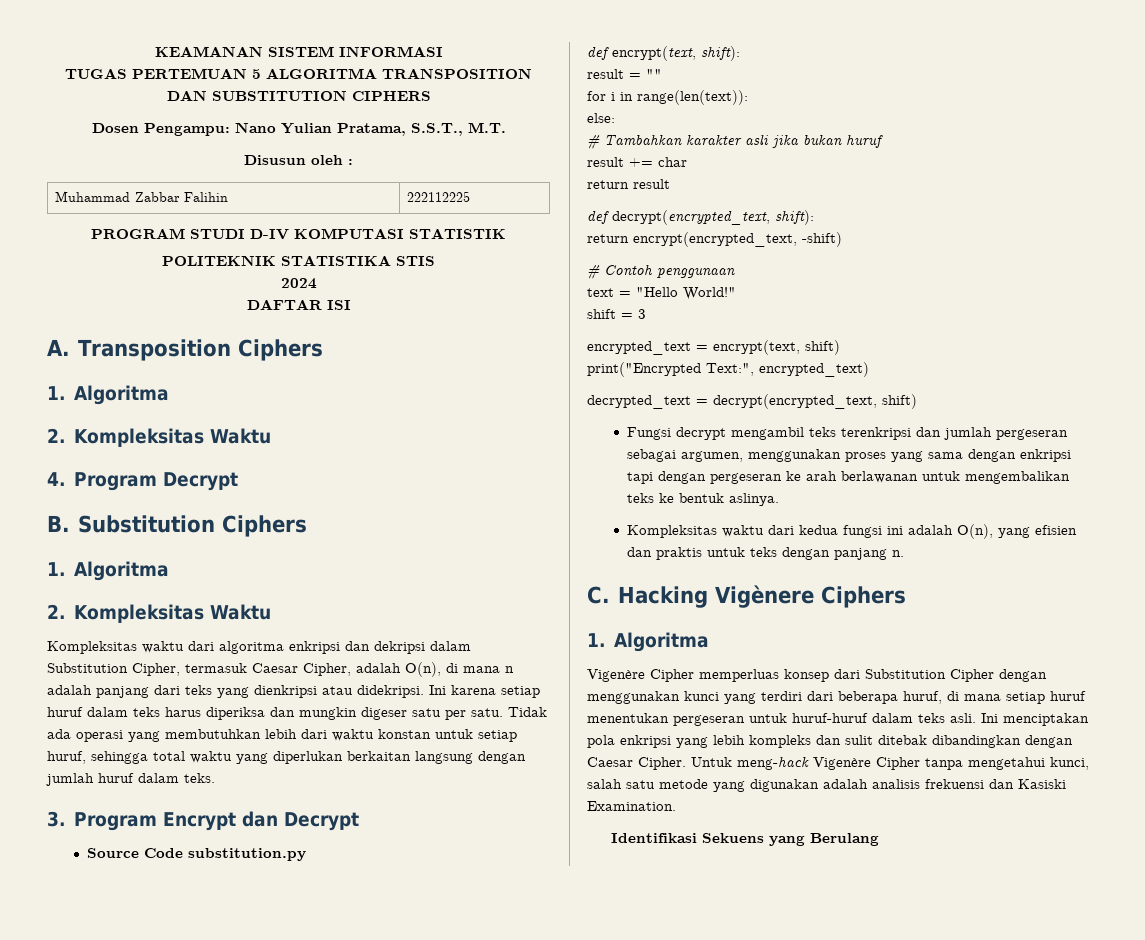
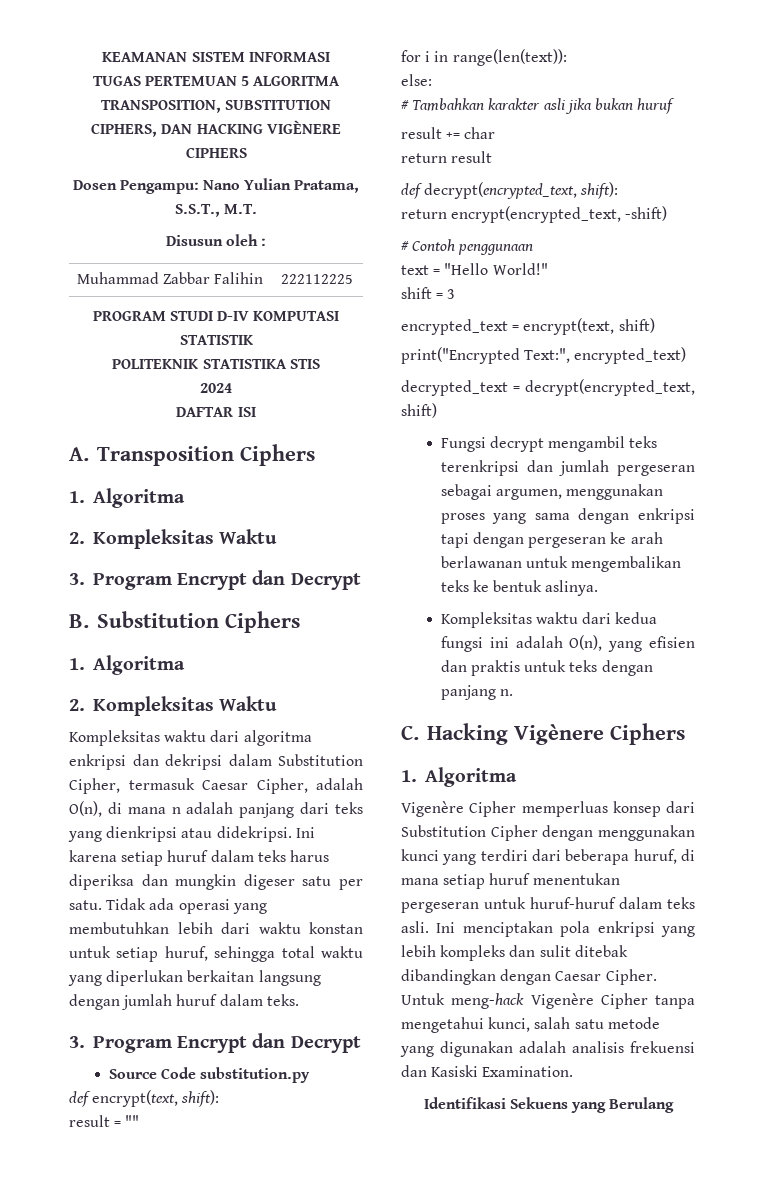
[382,68,532,79] [166,90,347,101] TRANSPOSITION DAN SUBSTITUTION -> [100,100,332,113] [91,120,341,137] TRANSPOSITION, SUBSTITUTION CIPHERS, DAN HACKING VIGÈNERE
[47,472,157,491] 4. Program -> [69,570,286,590] 3. Program Encrypt dan

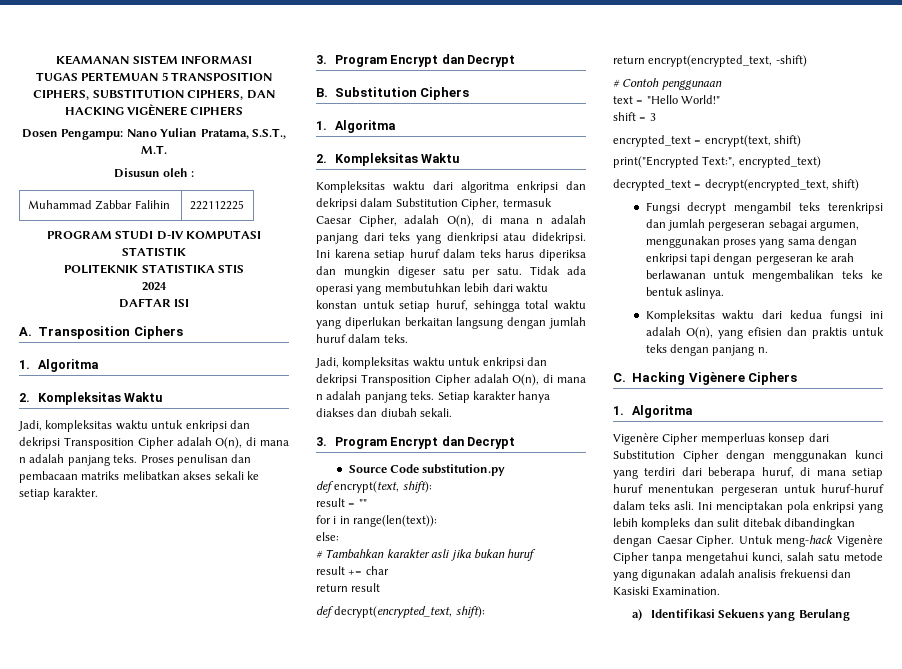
[253,76,341,86] [100,100,221,113] ALGORITMA TRANSPOSITION, -> [171,72,273,81] [33,89,90,100] TRANSPOSITION CIPHERS,
(278, 536) none -> [18,420,250,432] [19,437,290,449] [19,454,252,466] [19,471,259,483] [19,488,99,500] // Jadi, kompleksitas waktu untuk enkripsi dan dekripsi Transposition Cipher adalah O(n), di mana n adalah panjang teks. Proses penulisan dan pembacaan matriks melibatkan akses sekali ke setiap karakter.
(299, 1000) none -> [315,357,547,369] [316,374,586,386] [316,391,551,403] [316,408,453,417] // Jadi, kompleksitas waktu untuk enkripsi dan dekripsi Transposition Cipher adalah O(n), di mana n adalah panjang teks. Setiap karakter hanya diakses dan diubah sekali.
(574, 1071) none -> [631,609,642,621] a)

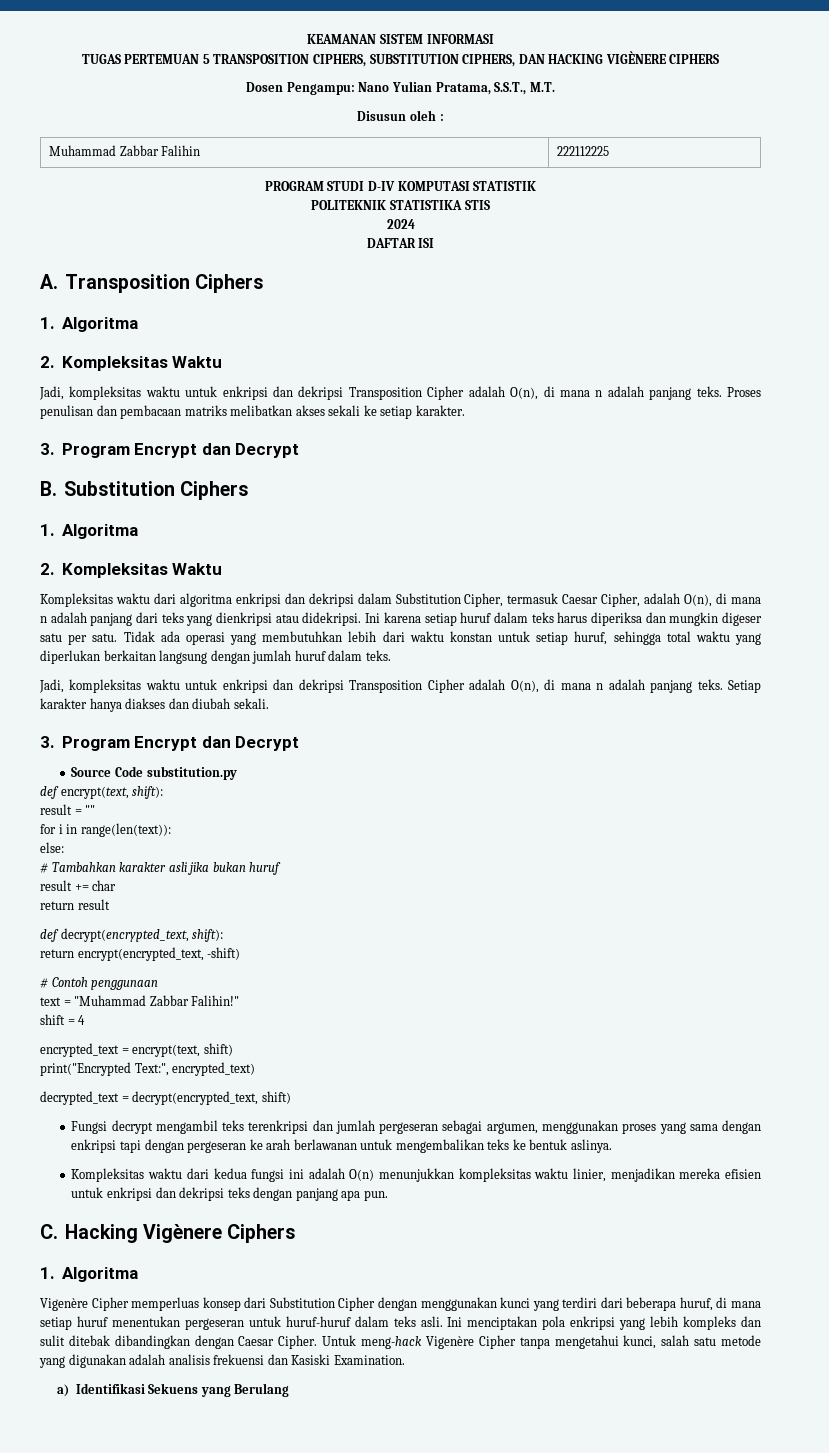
[646,95,721,104] "Hello World!" -> [74,995,240,1006] "Muhammad Zabbar Falihin!"
[649,113,656,121] 3 -> [78,1015,86,1025] 4
[685,327,884,339] O(n), yang efisien dan praktis untuk -> [349,1168,762,1182] [71,1187,225,1201] O(n) menunjukkan kompleksitas waktu linier, menjadikan mereka efisien untuk enkripsi dan dekripsi
[757,347,768,353] n. -> [341,1190,388,1201] apa pun.

